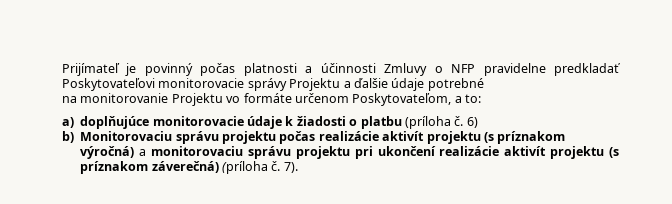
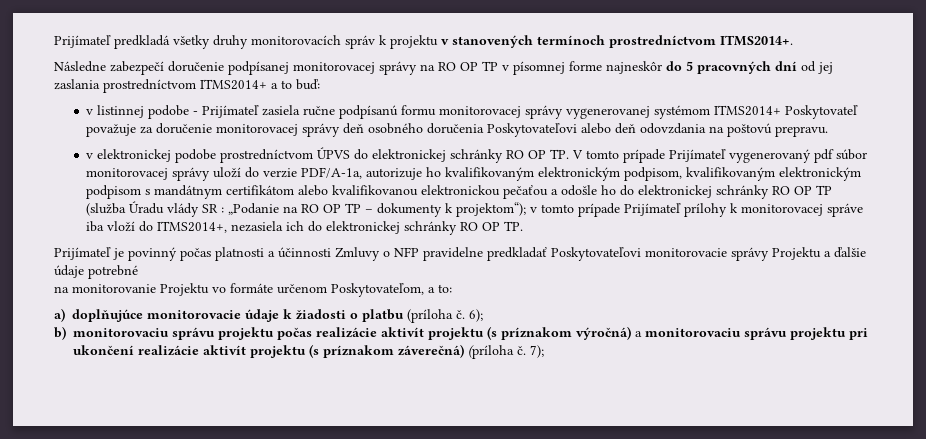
[62,63,120,76] Prijímateľ -> [54,35,793,49] [54,61,833,75] [54,79,320,93] [86,105,859,119] [86,123,829,137] [86,147,868,163] [86,167,862,181] [86,185,833,199] [86,201,864,217] [86,221,524,235] [54,247,111,260] Prijímateľ predkladá všetky druhy monitorovacích správ k projektu v stanovených termínoch prostredníctvom ITMS2014+. // Následne zabezpečí doručenie podpísanej monitorovacej správy na RO OP TP v písomnej forme najneskôr do 5 pracovných dní od jej zaslania prostredníctvom ITMS2014+ a to buď: // v listinnej podobe - Prijímateľ zasiela ručne podpísanú formu monitorovacej správy vygenerovanej systémom ITMS2014+ Poskytovateľ považuje za doručenie monitorovacej správy deň osobného doručenia Poskytovateľovi alebo deň odovzdania na poštovú prepravu. // v elektronickej podobe prostredníctvom ÚPVS do elektronickej schránky RO OP TP. V tomto prípade Prijímateľ vygenerovaný pdf súbor monitorovacej správy uloží do verzie PDF/A-1a, autorizuje ho kvalifikovaným elektronickým podpisom, kvalifikovaným elektronickým podpisom s mandátnym certifikátom alebo kvalifikovanou elektronickou pečaťou a odošle ho do elektronickej schránky RO OP TP (služba Úradu vlády SR : „Podanie na RO OP TP – dokumenty k projektom“); v tomto prípade Prijímateľ prílohy k monitorovacej správe iba vloží do ITMS2014+, nezasiela ich do elektronickej schránky RO OP TP. // Prijímateľ
[466,117,478,128] 6) -> [469,309,483,322] 6);
[80,131,173,141] Monitorovaciu -> [73,328,169,337] monitorovaciu
[283,162,298,173] 7). -> [530,345,544,358] 7);

